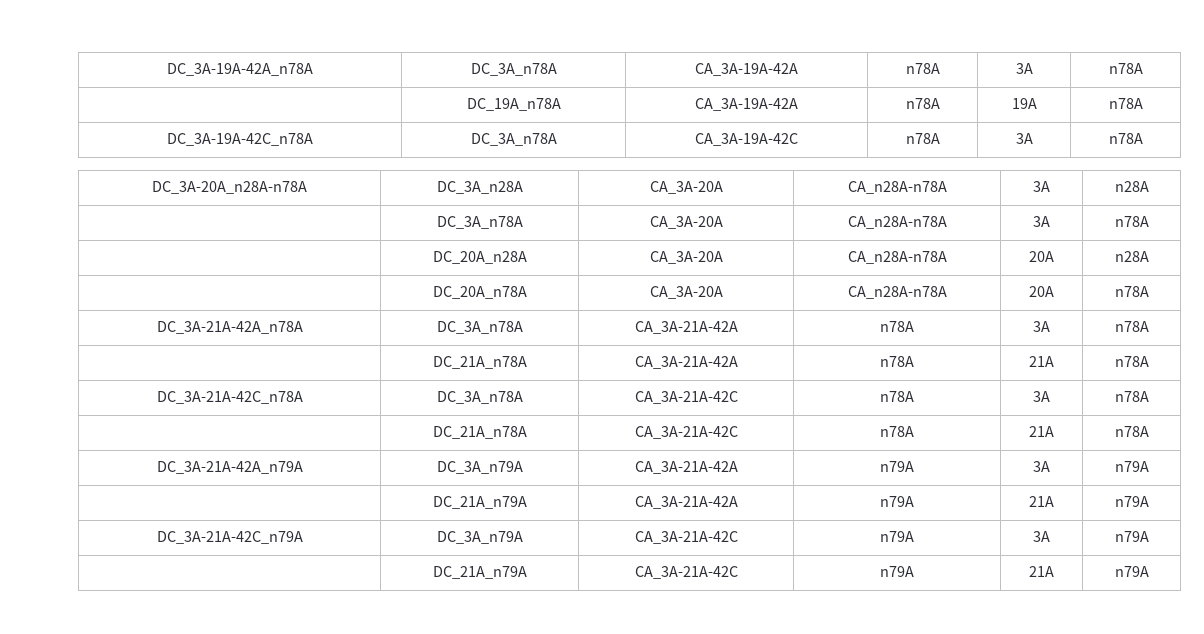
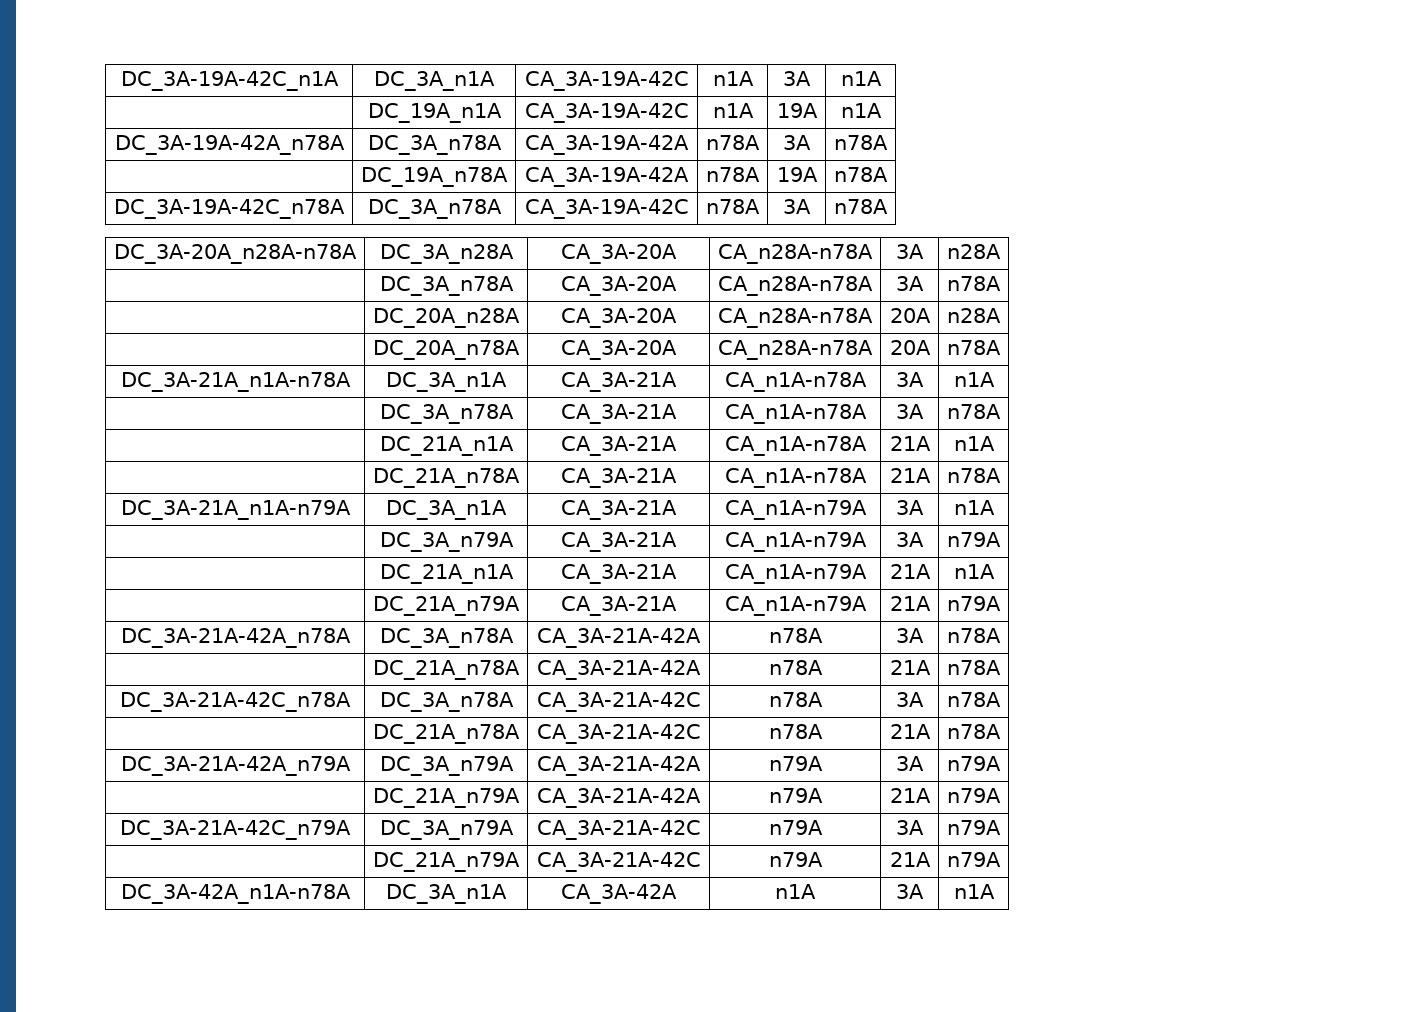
(167, 69) none -> [120,71,339,91] [374,71,495,91] [524,71,689,91] [712,71,754,86] [783,71,811,86] [840,71,882,86] [367,103,502,123] [524,103,689,123] [712,103,754,118] [776,103,818,118] [840,103,882,118] DC_3A-19A-42C_n1A | DC_3A_n1A | CA_3A-19A-42C | n1A | 3A | n1A // | DC_19A_n1A | CA_3A-19A-42C | n1A | 19A | n1A //
(1149, 291) none -> [120,372,351,392] [386,372,507,392] [561,372,677,392] [724,372,867,392] [896,372,924,387] [953,372,995,387] [379,404,514,424] [561,404,677,424] [724,404,867,424] [896,404,924,419] [947,404,1001,419] [379,436,514,456] [561,436,677,456] [724,436,867,456] [889,436,931,451] [953,436,995,451] [373,468,520,488] [561,468,677,488] [724,468,867,488] [889,468,931,483] [947,468,1001,483] [120,500,351,520] [386,500,507,520] [561,500,677,520] [724,500,867,520] [896,500,924,515] [953,500,995,515] [379,532,514,552] [561,532,677,552] [724,532,867,552] [896,532,924,547] [947,532,1001,547] [379,564,514,584] [561,564,677,584] [724,564,867,584] [889,564,931,579] [953,564,995,579] [373,596,520,616] [561,596,677,616] [724,596,867,616] [889,596,931,611] [947,596,1001,611] // DC_3A-21A_n1A-n78A | DC_3A_n1A | CA_3A-21A | CA_n1A-n78A | 3A | n1A // | DC_3A_n78A | CA_3A-21A | CA_n1A-n78A | 3A | n78A // | DC_21A_n1A | CA_3A-21A | CA_n1A-n78A | 21A | n1A // | DC_21A_n78A | CA_3A-21A | CA_n1A-n78A | 21A | n78A // DC_3A-21A_n1A-n79A | DC_3A_n1A | CA_3A-21A | CA_n1A-n79A | 3A | n1A // | DC_3A_n79A | CA_3A-21A | CA_n1A-n79A | 3A | n79A // | DC_21A_n1A | CA_3A-21A | CA_n1A-n79A | 21A | n1A // | DC_21A_n79A | CA_3A-21A | CA_n1A-n79A | 21A | n79A
(1149, 571) none -> [120,884,351,904] [386,884,507,904] [561,884,677,904] [775,884,816,899] [896,884,924,899] [953,884,995,899] // DC_3A-42A_n1A-n78A | DC_3A_n1A | CA_3A-42A | n1A | 3A | n1A

